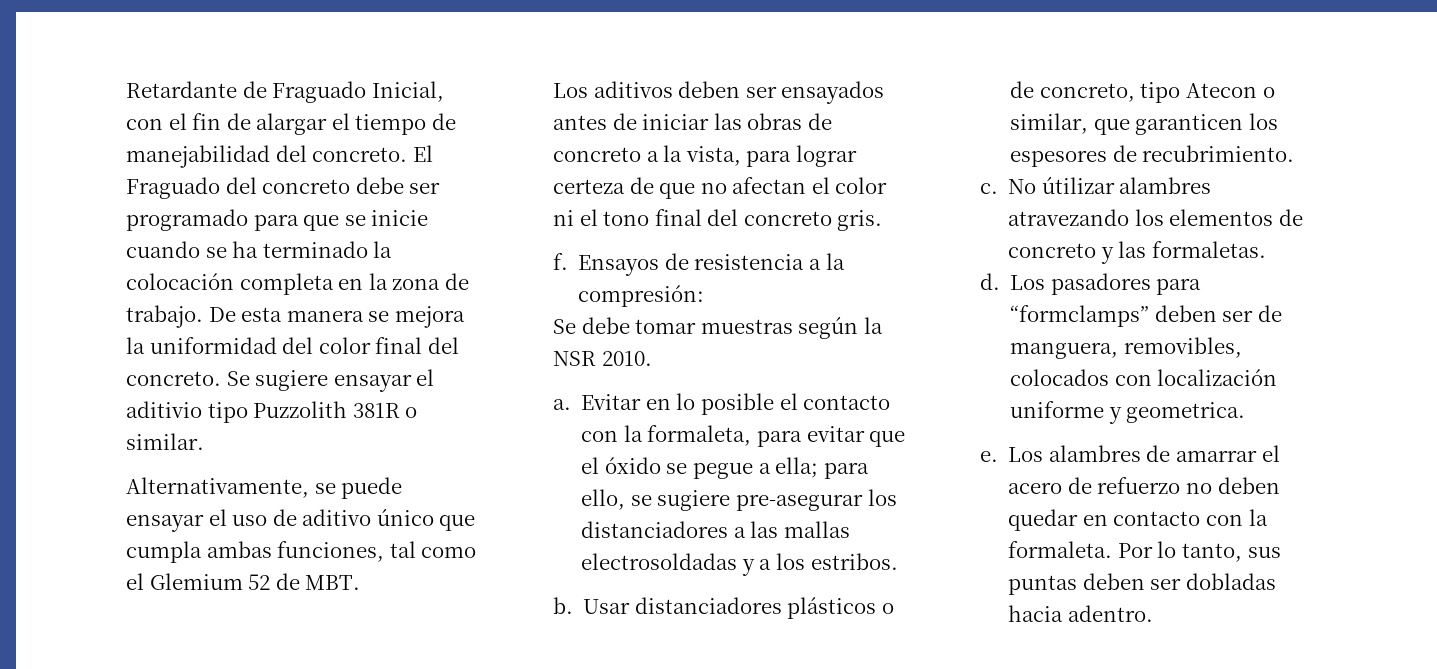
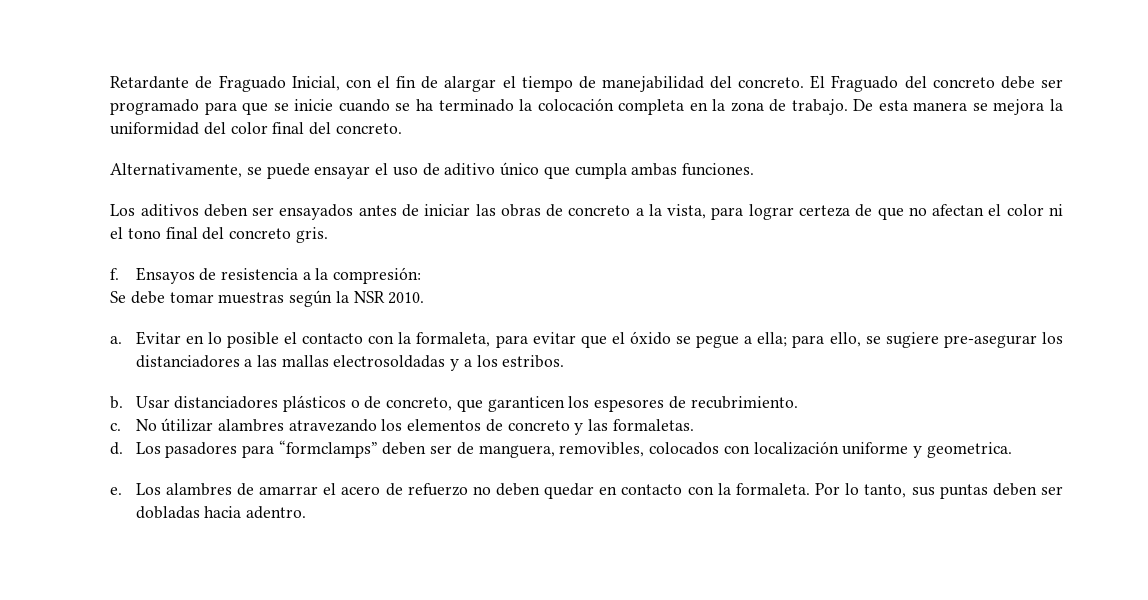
[226,369,435,392] [126,401,418,423] [126,433,205,450] Se sugiere ensayar el aditivio tipo Puzzolith 381R o similar. -> (402, 128) none
[277,541,477,562] [126,573,361,590] funciones, tal como el Glemium 52 de MBT. -> [681,163,754,176] funciones.
[1140,82,1275,103] [1010,113,1089,134] tipo Atecon o similar, -> (453, 404) none

